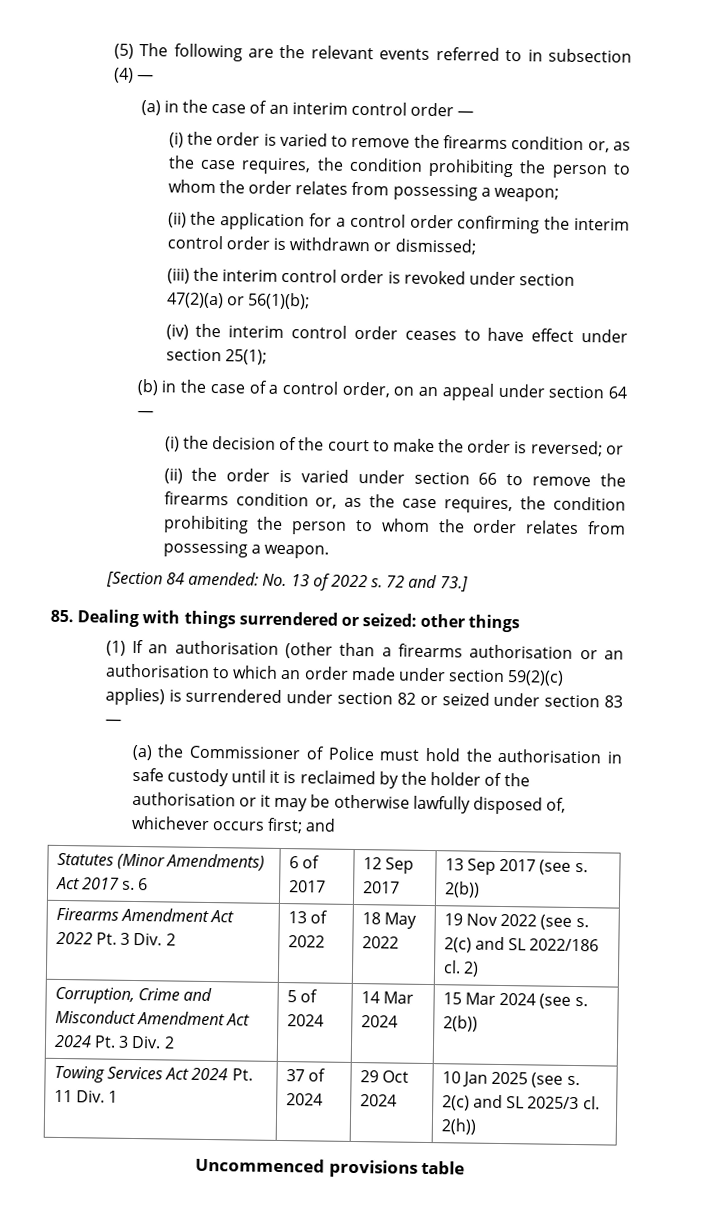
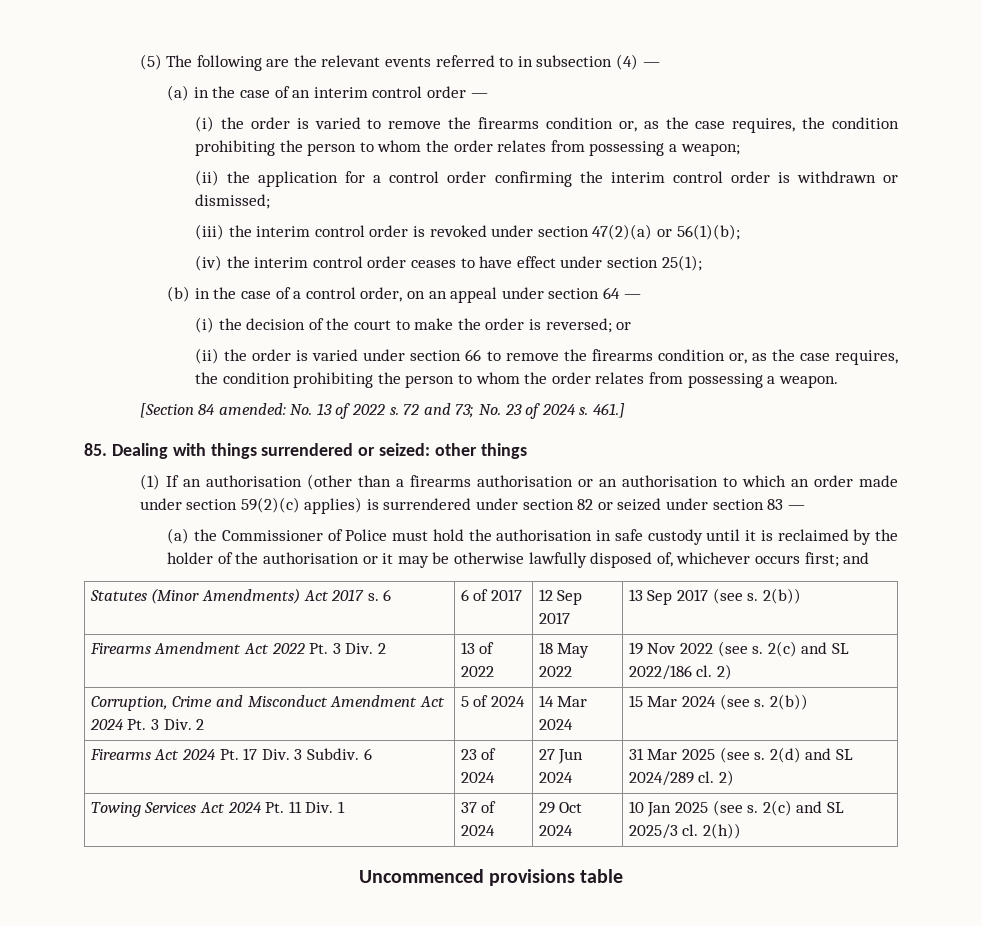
[439,576,468,592] 73.] -> [455,403,625,419] 73; No. 23 of 2024 s. 461.]
(478, 1023) none -> [89,748,372,760] [460,748,497,760] [460,772,495,783] [538,749,584,764] [538,772,573,783] [628,747,853,763] [628,770,735,786] // Firearms Act 2024 Pt. 17 Div. 3 Subdiv. 6 | 23 of 2024 | 27 Jun 2024 | 31 Mar 2025 (see s. 2(d) and SL 2024/289 cl. 2)

